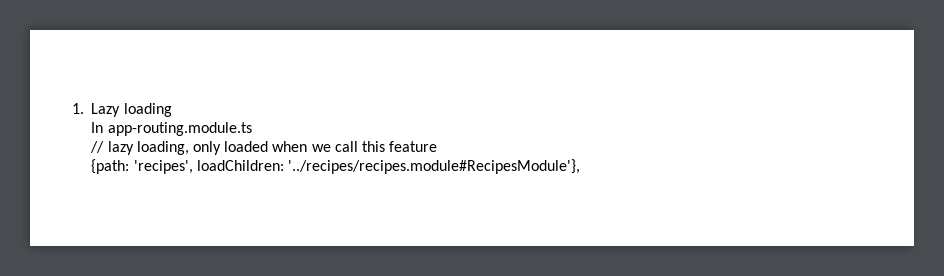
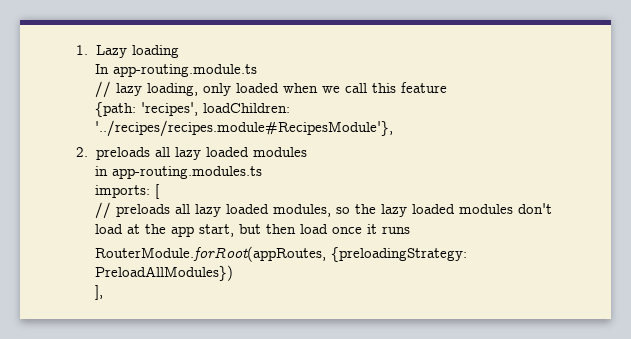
(580, 166) none -> [76,147,307,160] [94,166,262,179] [94,184,159,199] [94,202,552,219] [94,224,410,237] [94,246,467,262] [94,265,233,281] [94,285,103,300] // 2. preloads all lazy loaded modules // in app-routing.modules.ts // imports: [ // // preloads all lazy loaded modules, so the lazy loaded modules don't load at the app start, but then load once it runs // RouterModule.forRoot(appRoutes, {preloadingStrategy: PreloadAllModules}) // ],

